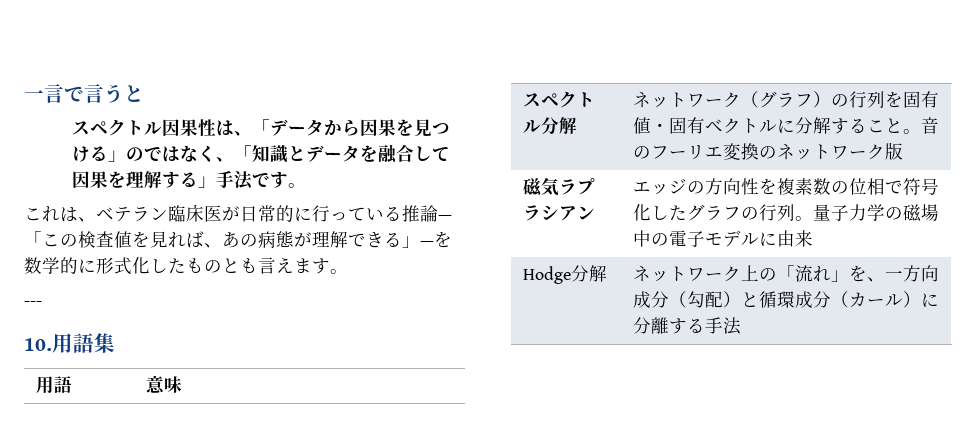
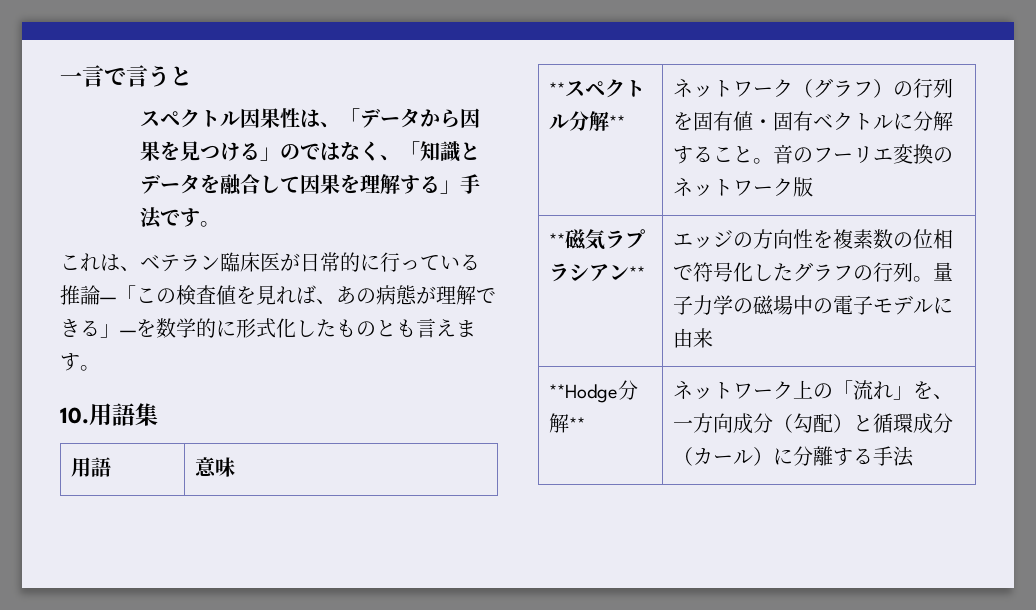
[24,301,42,306] // --- -> (100, 368) none
(182, 384) none -> [548,82,565,96] **
(577, 125) none -> [608,115,625,129] **
(903, 151) none -> [548,233,565,247] **
(595, 213) none -> [628,266,645,280] **
[522,265,607,284] Hodge分解 -> [548,380,638,403] [548,413,585,433] **Hodge分解**

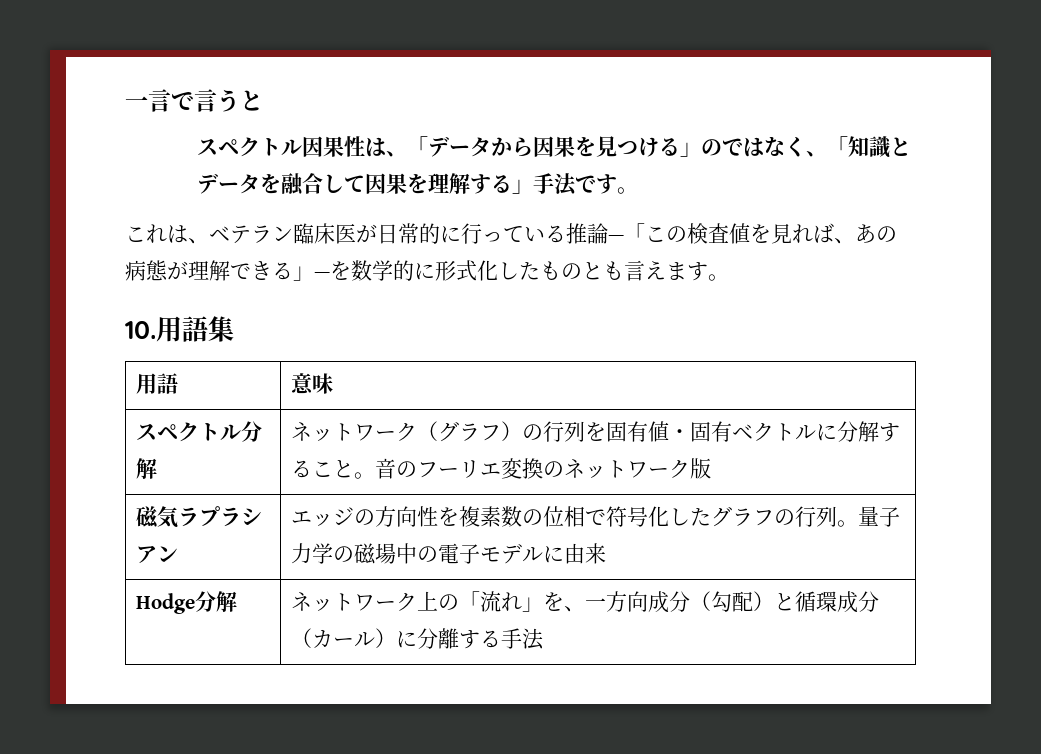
[548,82,565,96] ** -> (334, 383) none
[608,115,625,129] ** -> (158, 468) none
[548,233,565,247] ** -> (712, 468) none
[628,266,645,280] ** -> (179, 554) none
[548,380,638,403] [548,413,585,433] **Hodge分解** -> [136,591,238,614] Hodge分解

